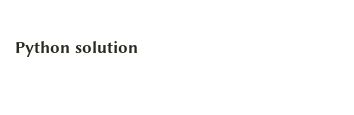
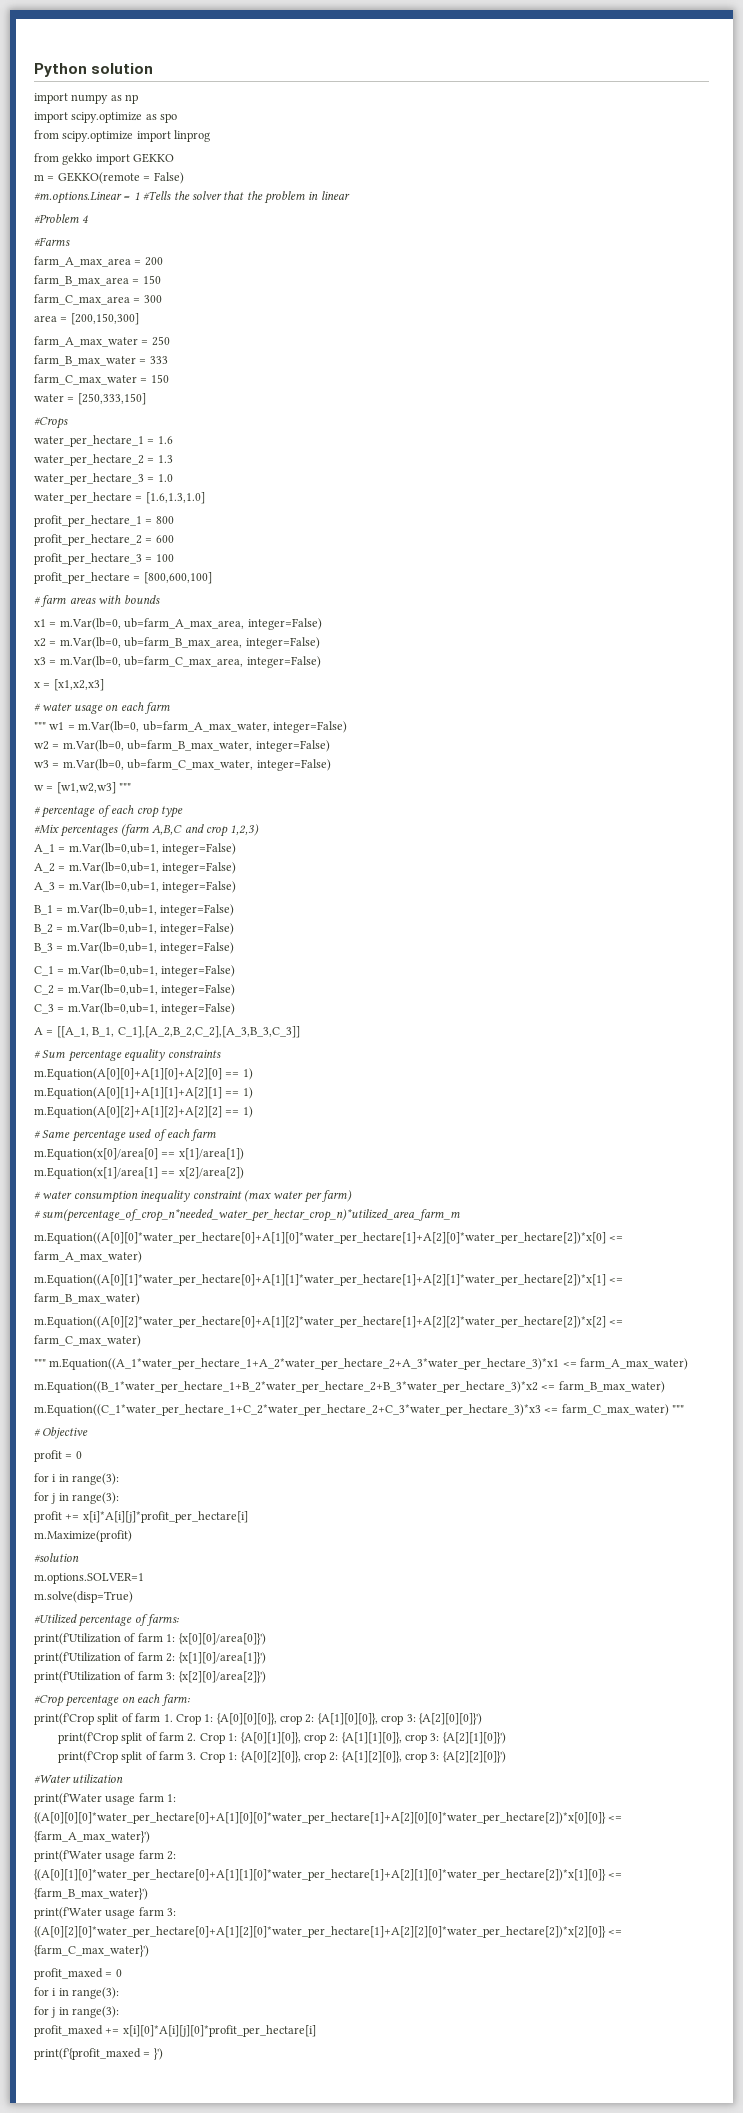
(138, 47) none -> [34,93,139,104] [34,112,178,123] [34,130,211,142] [34,153,175,165] [34,172,184,184] [34,191,350,204] [34,214,89,223] [34,237,70,246] [34,256,163,267] [34,275,161,286] [34,294,162,305] [34,313,139,325] [34,336,170,347] [34,355,168,366] [34,374,169,385] [34,393,146,405] [34,417,68,429] [34,435,173,447] [34,454,173,466] [34,473,173,485] [34,492,205,504] [34,515,174,527] [34,534,174,546] [34,553,174,565] [34,572,212,584] [34,595,160,607] [34,618,322,630] [34,637,320,649] [34,656,321,668] [34,679,104,691] [34,702,170,714] [34,721,347,733] [34,740,330,752] [34,759,331,771] [34,782,132,794] [34,805,183,818] [34,824,260,837] [34,843,237,855] [34,862,237,874] [34,881,237,893] [34,904,235,916] [34,923,235,935] [34,942,235,954] [34,965,236,977] [34,984,236,996] [34,1003,236,1015] [34,1026,300,1038] [34,1049,221,1062] [34,1068,253,1080] [34,1087,253,1099] [34,1106,253,1118] [34,1129,217,1142] [34,1148,244,1160] [34,1167,244,1179] [34,1190,352,1203] [34,1209,461,1222] [34,1232,624,1244] [34,1251,142,1263] [34,1274,624,1286] [34,1293,140,1305] [34,1316,624,1328] [34,1335,141,1347] [34,1358,689,1370] [34,1381,665,1393] [34,1404,685,1416] [34,1427,89,1439] [34,1450,82,1462] [34,1473,120,1485] [34,1492,120,1504] [34,1511,248,1523] [34,1530,132,1542] [34,1553,79,1562] [34,1572,144,1584] [34,1591,133,1603] [34,1614,180,1627] [34,1633,266,1645] [34,1652,266,1664] [34,1671,266,1683] [34,1694,190,1707] [34,1713,482,1725] [57,1732,506,1744] [57,1751,506,1763] [34,1774,124,1783] [34,1793,177,1805] [34,1812,623,1824] [34,1831,150,1843] [34,1850,177,1862] [34,1869,623,1881] [34,1888,148,1900] [34,1907,177,1919] [34,1926,623,1938] [34,1945,149,1957] [34,1968,122,1980] [34,1987,120,1999] [34,2006,120,2018] [34,2025,316,2037] [34,2048,163,2060] // import numpy as np // import scipy.optimize as spo // from scipy.optimize import linprog // from gekko import GEKKO // m = GEKKO(remote = False) // #m.options.Linear = 1 #Tells the solver that the problem in linear // #Problem 4 // #Farms // farm_A_max_area = 200 // farm_B_max_area = 150 // farm_C_max_area = 300 // area = [200,150,300] // farm_A_max_water = 250 // farm_B_max_water = 333 // farm_C_max_water = 150 // water = [250,333,150] // #Crops // water_per_hectare_1 = 1.6 // water_per_hectare_2 = 1.3 // water_per_hectare_3 = 1.0 // water_per_hectare = [1.6,1.3,1.0] // profit_per_hectare_1 = 800 // profit_per_hectare_2 = 600 // profit_per_hectare_3 = 100 // profit_per_hectare = [800,600,100] // # farm areas with bounds // x1 = m.Var(lb=0, ub=farm_A_max_area, integer=False) // x2 = m.Var(lb=0, ub=farm_B_max_area, integer=False) // x3 = m.Var(lb=0, ub=farm_C_max_area, integer=False) // x = [x1,x2,x3] // # water usage on each farm // """ w1 = m.Var(lb=0, ub=farm_A_max_water, integer=False) // w2 = m.Var(lb=0, ub=farm_B_max_water, integer=False) // w3 = m.Var(lb=0, ub=farm_C_max_water, integer=False) // w = [w1,w2,w3] """ // # percentage of each crop type // #Mix percentages (farm A,B,C and crop 1,2,3) // A_1 = m.Var(lb=0,ub=1, integer=False) // A_2 = m.Var(lb=0,ub=1, integer=False) // A_3 = m.Var(lb=0,ub=1, integer=False) // B_1 = m.Var(lb=0,ub=1, integer=False) // B_2 = m.Var(lb=0,ub=1, integer=False) // B_3 = m.Var(lb=0,ub=1, integer=False) // C_1 = m.Var(lb=0,ub=1, integer=False) // C_2 = m.Var(lb=0,ub=1, integer=False) // C_3 = m.Var(lb=0,ub=1, integer=False) // A = [[A_1, B_1, C_1],[A_2,B_2,C_2],[A_3,B_3,C_3]] // # Sum percentage equality constraints // m.Equation(A[0][0]+A[1][0]+A[2][0] == 1) // m.Equation(A[0][1]+A[1][1]+A[2][1] == 1) // m.Equation(A[0][2]+A[1][2]+A[2][2] == 1) // # Same percentage used of each farm // m.Equation(x[0]/area[0] == x[1]/area[1]) // m.Equation(x[1]/area[1] == x[2]/area[2]) // # water consumption inequality constraint (max water per farm) // # sum(percentage_of_crop_n*needed_water_per_hectar_crop_n)*utilized_area_farm_m // m.Equation((A[0][0]*water_per_hectare[0]+A[1][0]*water_per_hectare[1]+A[2][0]*water_per_hectare[2])*x[0] <= farm_A_max_water) // m.Equation((A[0][1]*water_per_hectare[0]+A[1][1]*water_per_hectare[1]+A[2][1]*water_per_hectare[2])*x[1] <= farm_B_max_water) // m.Equation((A[0][2]*water_per_hectare[0]+A[1][2]*water_per_hectare[1]+A[2][2]*water_per_hectare[2])*x[2] <= farm_C_max_water) // """ m.Equation((A_1*water_per_hectare_1+A_2*water_per_hectare_2+A_3*water_per_hectare_3)*x1 <= farm_A_max_water) // m.Equation((B_1*water_per_hectare_1+B_2*water_per_hectare_2+B_3*water_per_hectare_3)*x2 <= farm_B_max_water) // m.Equation((C_1*water_per_hectare_1+C_2*water_per_hectare_2+C_3*water_per_hectare_3)*x3 <= farm_C_max_water) """ // # Objective // profit = 0 // for i in range(3): // for j in range(3): // profit += x[i]*A[i][j]*profit_per_hectare[i] // m.Maximize(profit) // #solution // m.options.SOLVER=1 // m.solve(disp=True) // #Utilized percentage of farms: // print(f'Utilization of farm 1: {x[0][0]/area[0]}') // print(f'Utilization of farm 2: {x[1][0]/area[1]}') // print(f'Utilization of farm 3: {x[2][0]/area[2]}') // #Crop percentage on each farm: // print(f'Crop split of farm 1. Crop 1: {A[0][0][0]}, crop 2: {A[1][0][0]}, crop 3: {A[2][0][0]}') // print(f'Crop split of farm 2. Crop 1: {A[0][1][0]}, crop 2: {A[1][1][0]}, crop 3: {A[2][1][0]}') // print(f'Crop split of farm 3. Crop 1: {A[0][2][0]}, crop 2: {A[1][2][0]}, crop 3: {A[2][2][0]}') // #Water utilization // print(f'Water usage farm 1: {(A[0][0][0]*water_per_hectare[0]+A[1][0][0]*water_per_hectare[1]+A[2][0][0]*water_per_hectare[2])*x[0][0]} <= {farm_A_max_water}') // print(f'Water usage farm 2: {(A[0][1][0]*water_per_hectare[0]+A[1][1][0]*water_per_hectare[1]+A[2][1][0]*water_per_hectare[2])*x[1][0]} <= {farm_B_max_water}') // print(f'Water usage farm 3: {(A[0][2][0]*water_per_hectare[0]+A[1][2][0]*water_per_hectare[1]+A[2][2][0]*water_per_hectare[2])*x[2][0]} <= {farm_C_max_water}') // profit_maxed = 0 // for i in range(3): // for j in range(3): // profit_maxed += x[i][0]*A[i][j][0]*profit_per_hectare[i] // print(f'{profit_maxed = }')

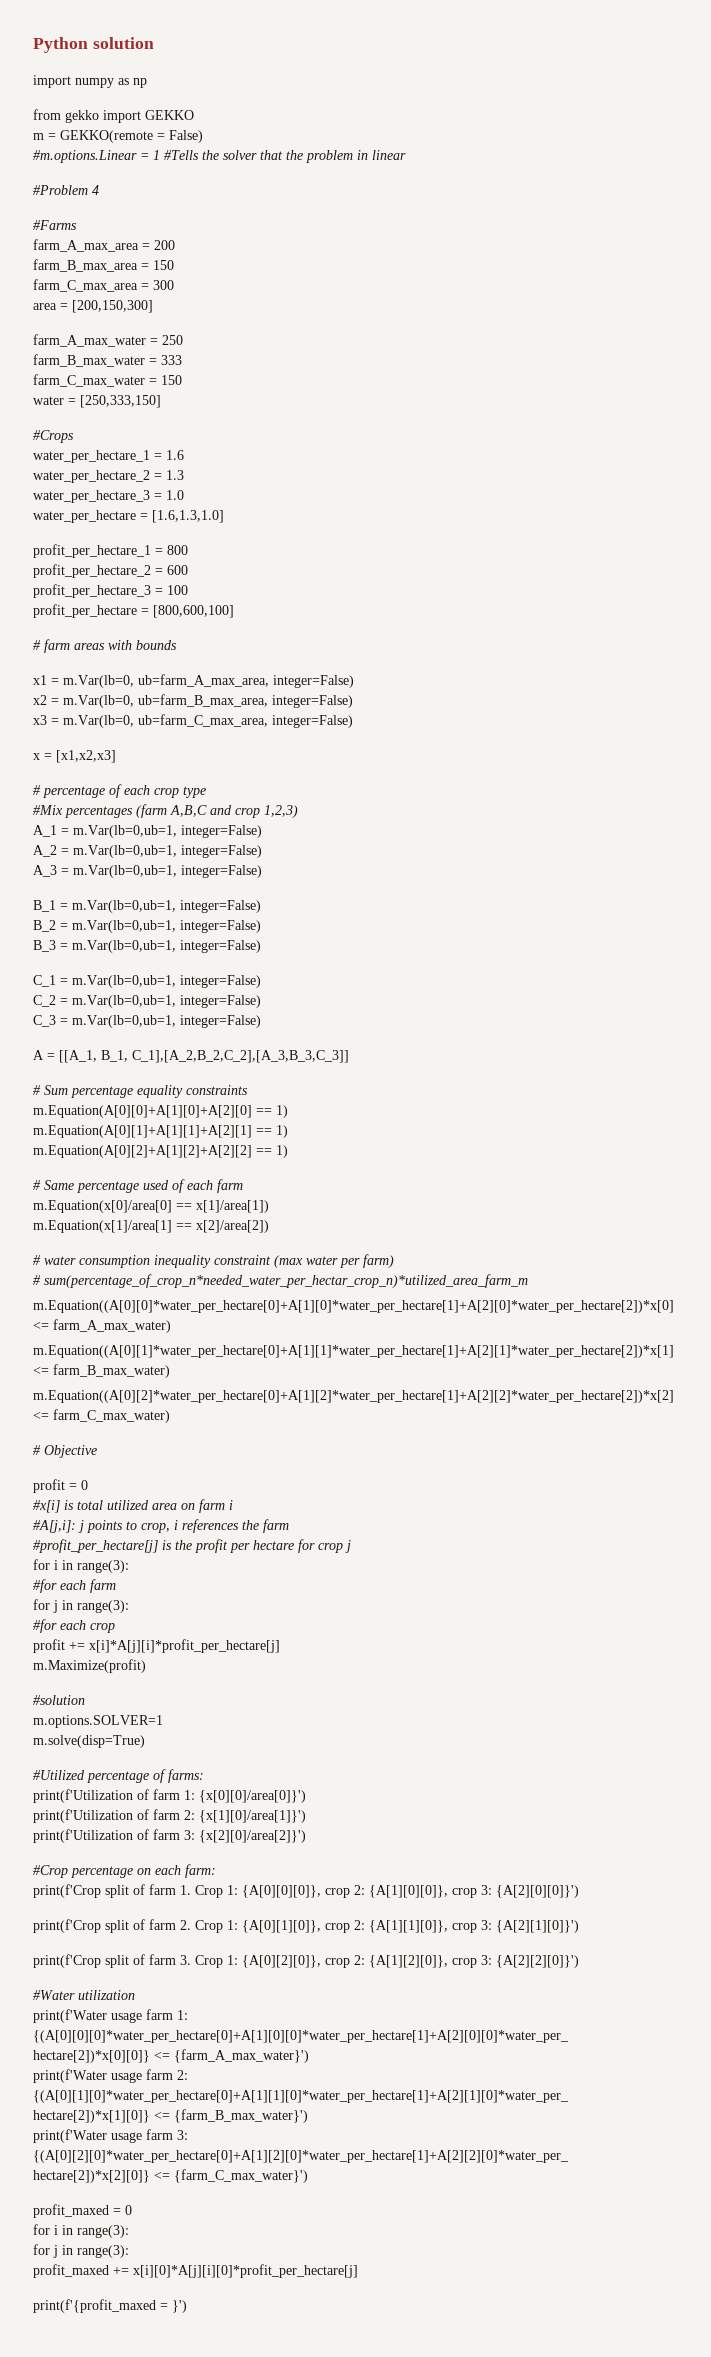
[34,112,178,123] [34,130,211,142] // import scipy.optimize as spo // from scipy.optimize import linprog -> (147, 83) none
[34,702,170,714] [34,721,347,733] [34,740,330,752] [34,759,331,771] [34,782,132,794] // # water usage on each farm // """ w1 = m.Var(lb=0, ub=farm_A_max_water, integer=False) // w2 = m.Var(lb=0, ub=farm_B_max_water, integer=False) // w3 = m.Var(lb=0, ub=farm_C_max_water, integer=False) // w = [w1,w2,w3] """ -> (116, 756) none
[34,1358,689,1370] [34,1381,665,1393] [34,1404,685,1416] // """ m.Equation((A_1*water_per_hectare_1+A_2*water_per_hectare_2+A_3*water_per_hectare_3)*x1 <= farm_A_max_water) // m.Equation((B_1*water_per_hectare_1+B_2*water_per_hectare_2+B_3*water_per_hectare_3)*x2 <= farm_B_max_water) // m.Equation((C_1*water_per_hectare_1+C_2*water_per_hectare_2+C_3*water_per_hectare_3)*x3 <= farm_C_max_water) """ -> (170, 1416) none
[34,1473,120,1485] [34,1492,120,1504] // for i in range(3): // for j in range(3): -> [33,1499,233,1513] [33,1519,289,1533] [33,1539,351,1553] [33,1559,129,1573] [33,1579,116,1593] [33,1599,129,1613] [33,1619,115,1633] // #x[i] is total utilized area on farm i // #A[j,i]: j points to crop, i references the farm // #profit_per_hectare[j] is the profit per hectare for crop j // for i in range(3): // #for each farm // for j in range(3): // #for each crop
[82,1511,248,1523] x[i]*A[i][j]*profit_per_hectare[i] -> [89,1639,280,1653] x[i]*A[j][i]*profit_per_hectare[j]
[122,2025,316,2037] x[i][0]*A[i][j][0]*profit_per_hectare[i] -> [133,2264,358,2278] x[i][0]*A[j][i][0]*profit_per_hectare[j]

